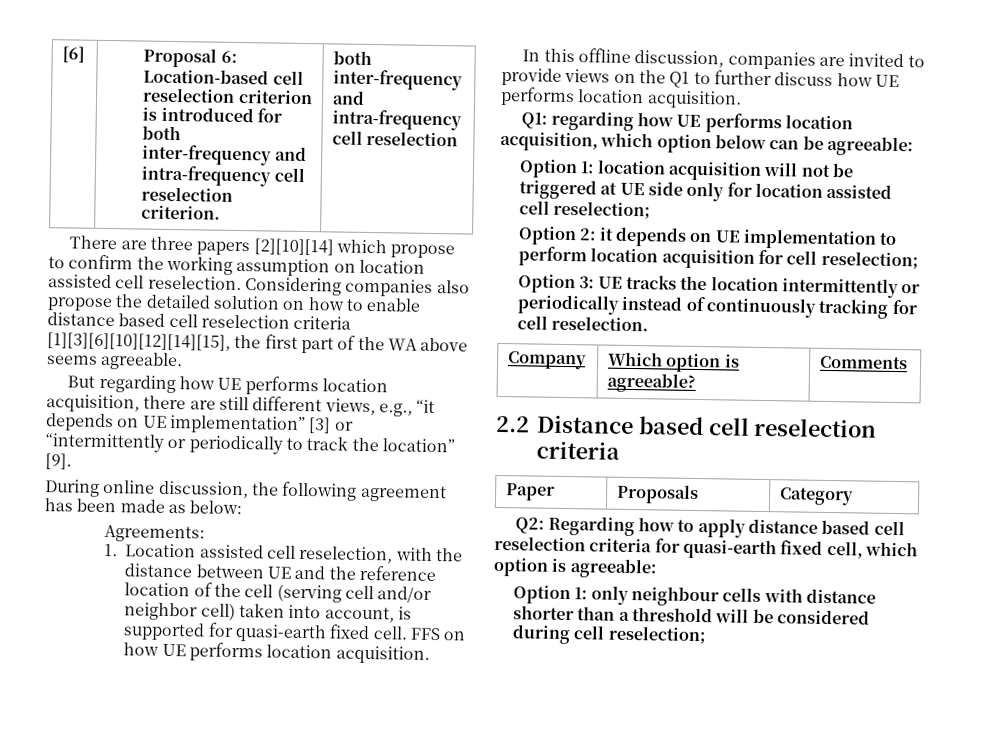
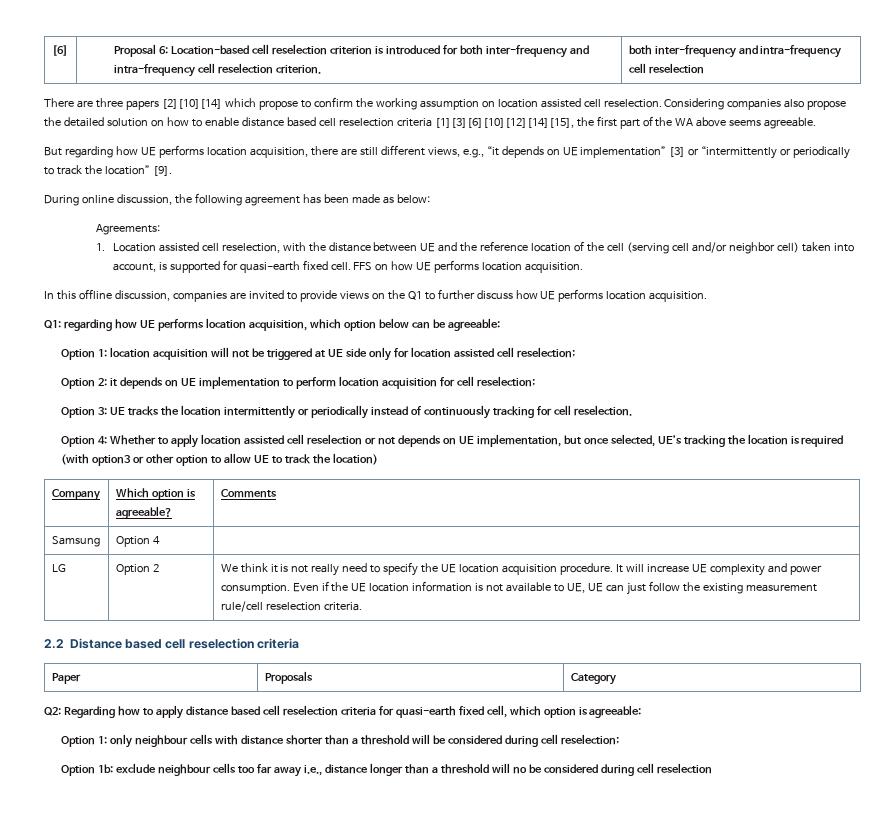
(649, 323) none -> [61,434,844,448] [61,453,378,466] // Option 4: Whether to apply location assisted cell reselection or not depends on UE implementation, but once selected, UE’s tracking the location is required (with option3 or other option to allow UE to track the location)
(909, 362) none -> [51,536,100,547] [115,536,160,547] [51,564,66,572] [115,564,159,575] [220,562,822,576] [220,581,818,595] [220,601,362,612] // Samsung | Option 4 | // LG | Option 2 | We think it is not really need to specify the UE location acquisition procedure. It will increase UE complexity and power consumption. Even if the UE location information is not available to UE, UE can just follow the existing measurement rule/cell reselection criteria.
(706, 635) none -> [61,763,712,777] // Option 1b: exclude neighbour cells too far away i.e., distance longer than a threshold will no be considered during cell reselection

